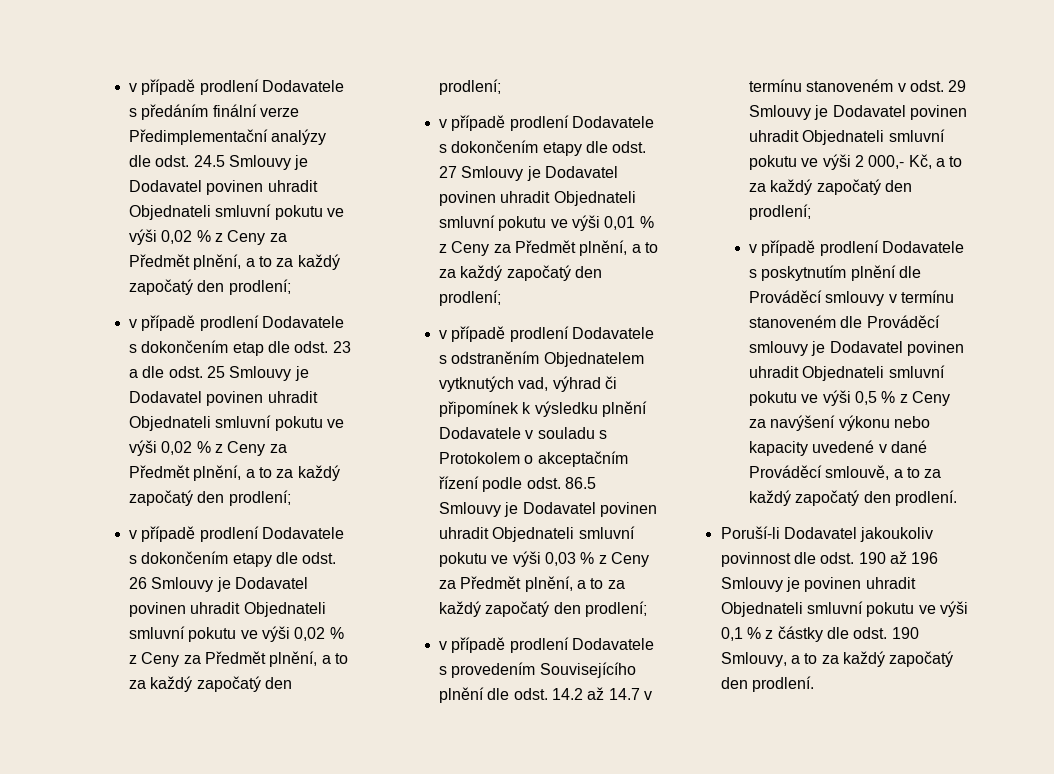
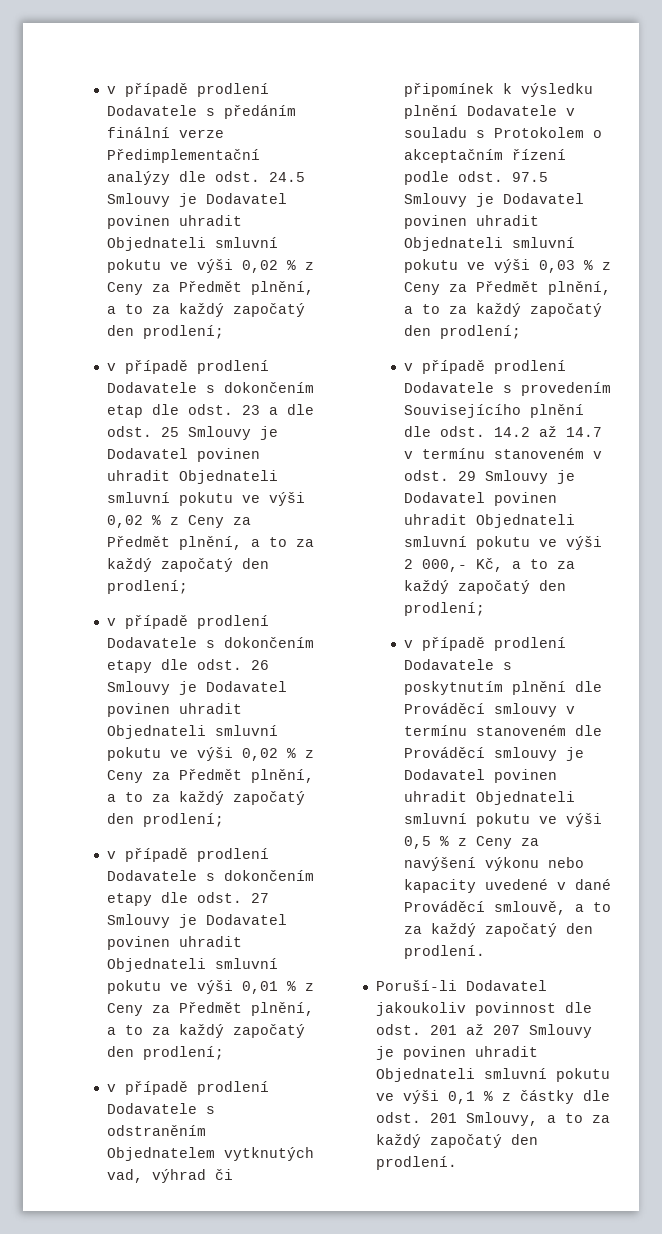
[565,477,597,489] 86.5 -> [511,172,548,182] 97.5
[858,551,939,564] 190 až 196 -> [429,1024,520,1035] 201 až 207
[891,627,919,639] 190 -> [429,1113,457,1123] 201

